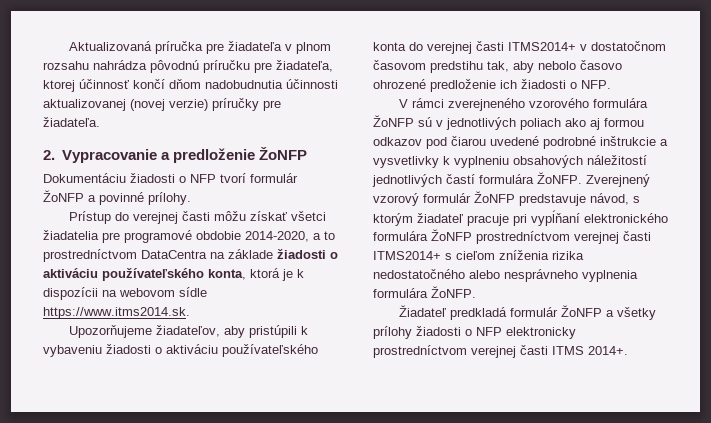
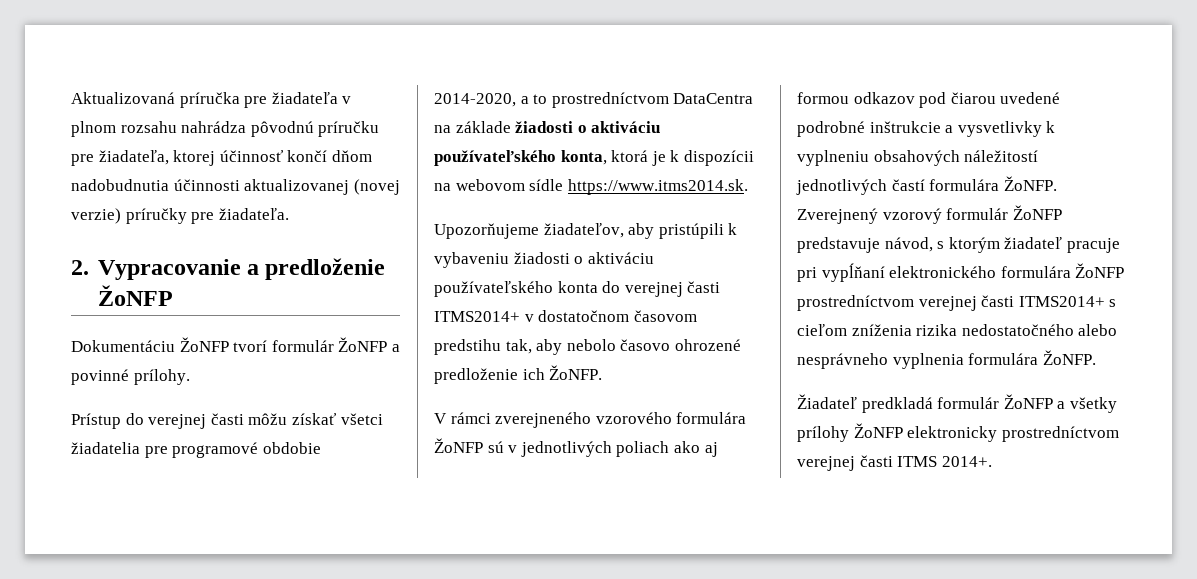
[130,173,216,183] žiadosti o NFP -> [179,337,229,352] ŽoNFP
[521,79,611,89] žiadosti o NFP. -> [549,365,603,380] ŽoNFP.
[416,326,502,336] žiadosti o NFP -> [853,423,903,438] ŽoNFP

